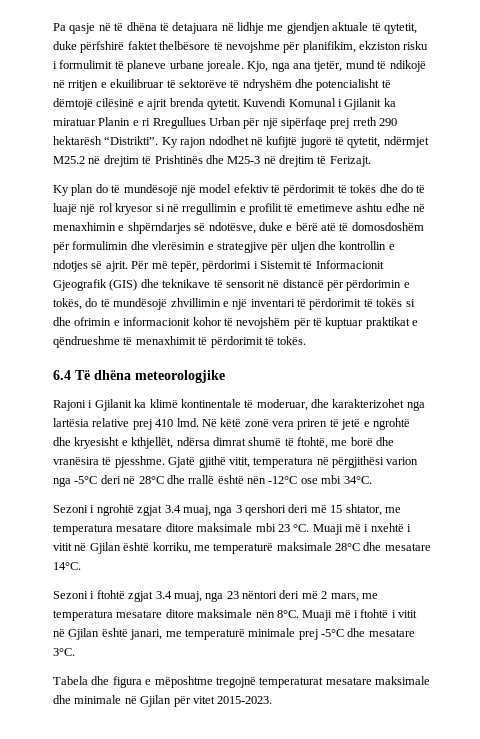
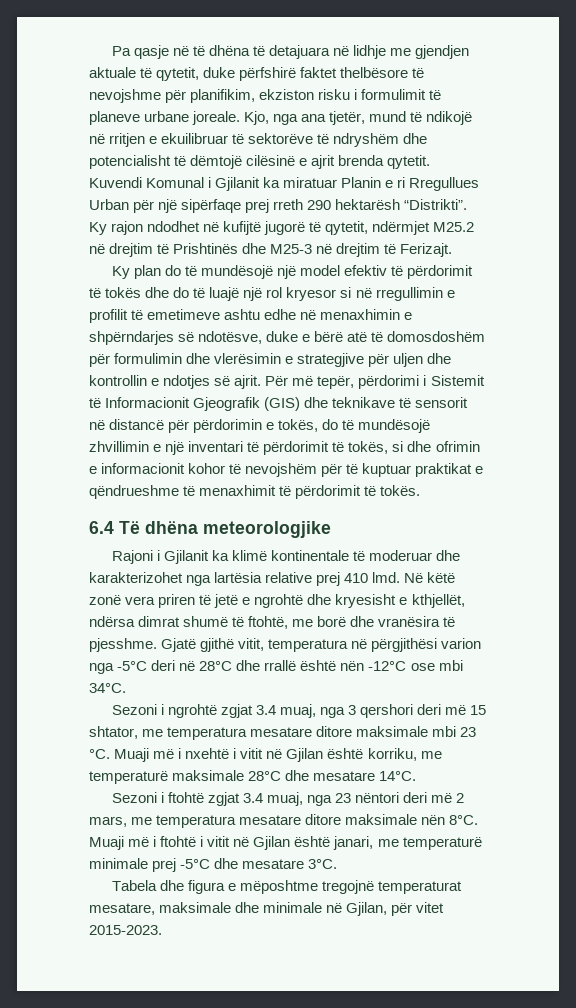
[376,298,403,307] tokës -> [348,441,389,454] tokës,
[256,399,308,411] moderuar, -> [369,550,433,561] moderuar
[325,677,372,685] mesatare -> [89,903,155,915] mesatare,
[140,695,172,707] Gjilan -> [346,902,388,916] Gjilan,

